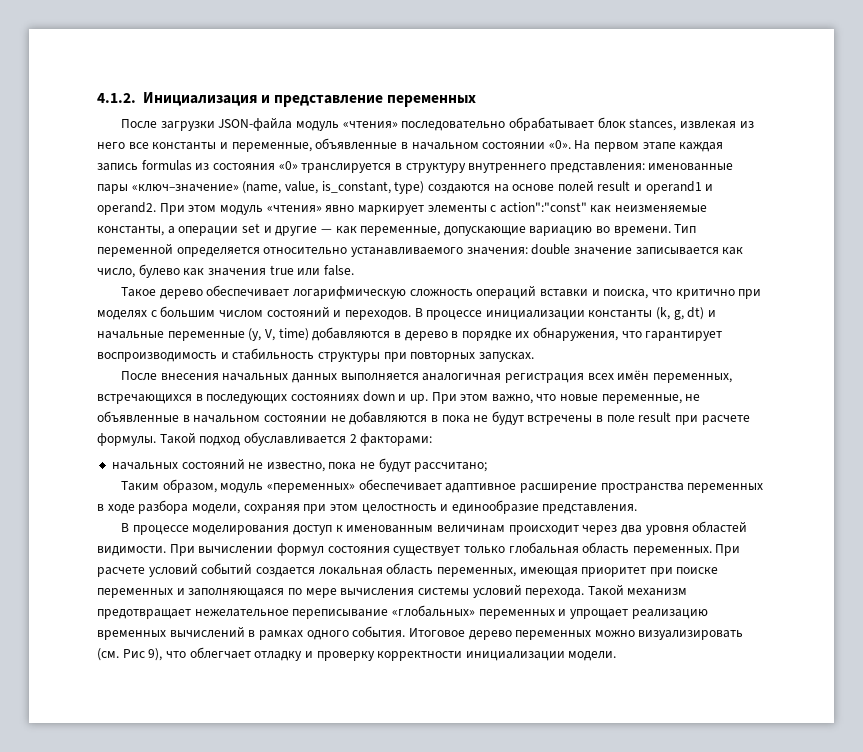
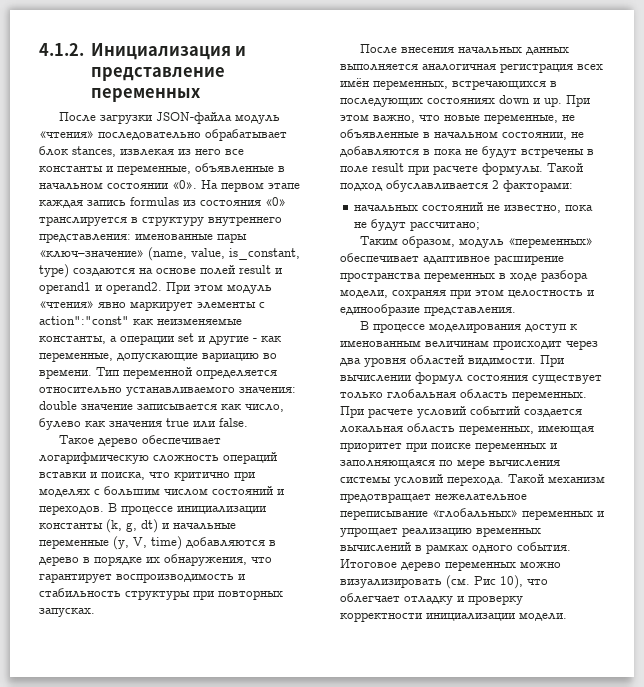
[320,229,332,233] — -> [253,338,257,342] -
[263,415,327,422] состоянии -> [502,132,567,140] состоянии,
[148,648,163,661] 9), -> [500,575,523,589] 10),

